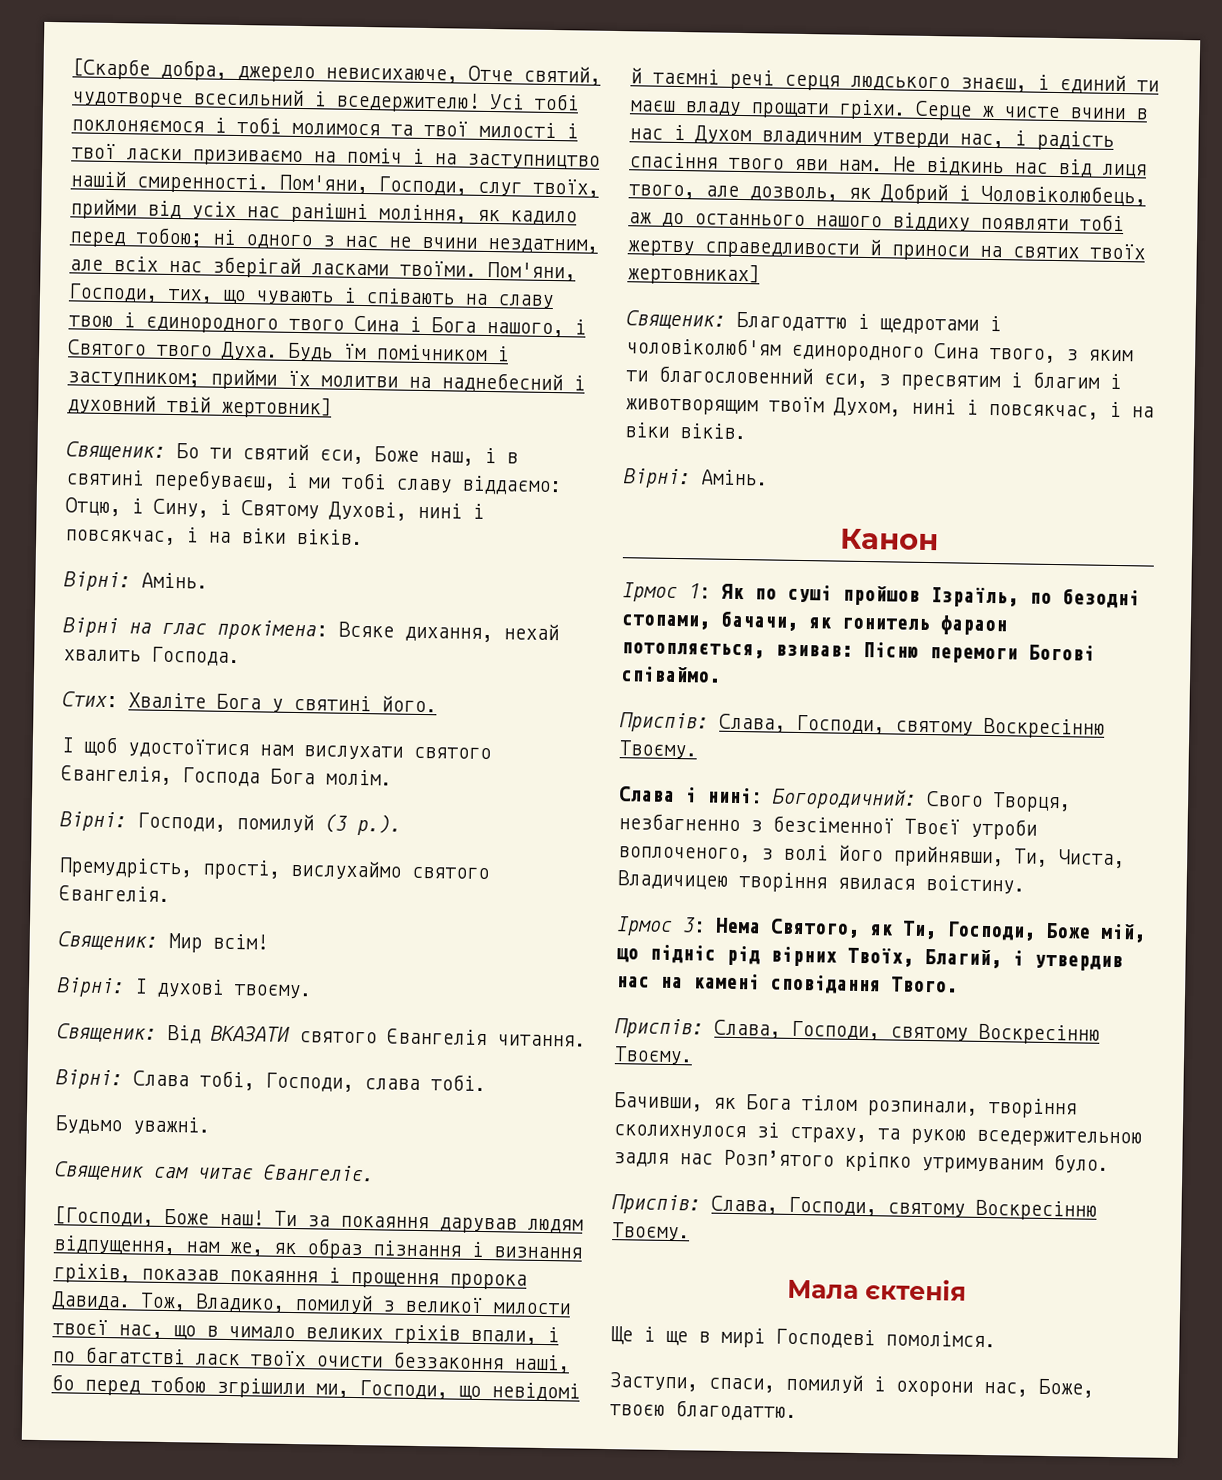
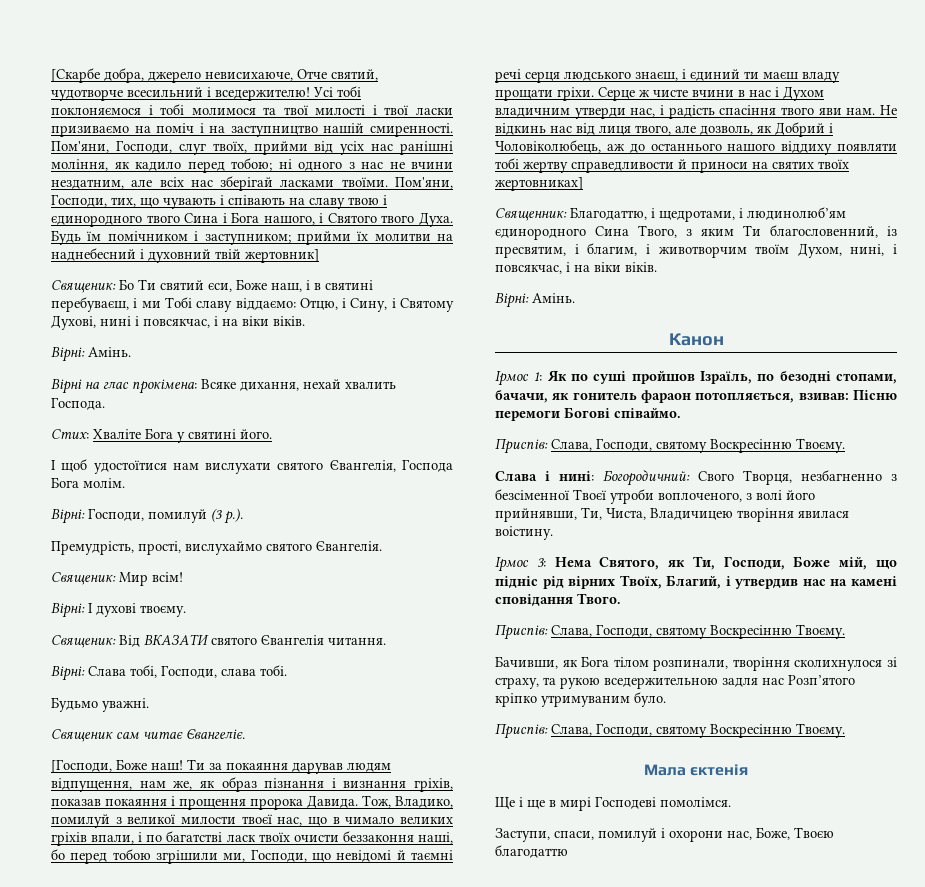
[209,447,232,459] ти -> [138,279,156,290] Ти
[340,472,386,490] тобі -> [164,297,192,308] Тобі
[626,310,1001,335] [626,337,782,356] Священик: Благодаттю і щедротами і чоловіколюб'ям -> [495,207,846,222] Священник: Благодаттю, і щедротами, і людинолюб’ям
[989,347,1056,364] твого, -> [638,225,677,238] Твого,
[625,365,1121,392] [625,398,759,416] ти благословенний єси, з пресвятим і благим і животворящим -> [743,225,897,238] [495,243,747,258] Ти благословенний, із пресвятим, і благим, і животворчим
[911,398,956,415] нині -> [850,244,885,256] нині,
[609,1400,797,1422] твоєю благодаттю. -> [794,827,834,838] [495,845,568,858] Твоєю благодаттю

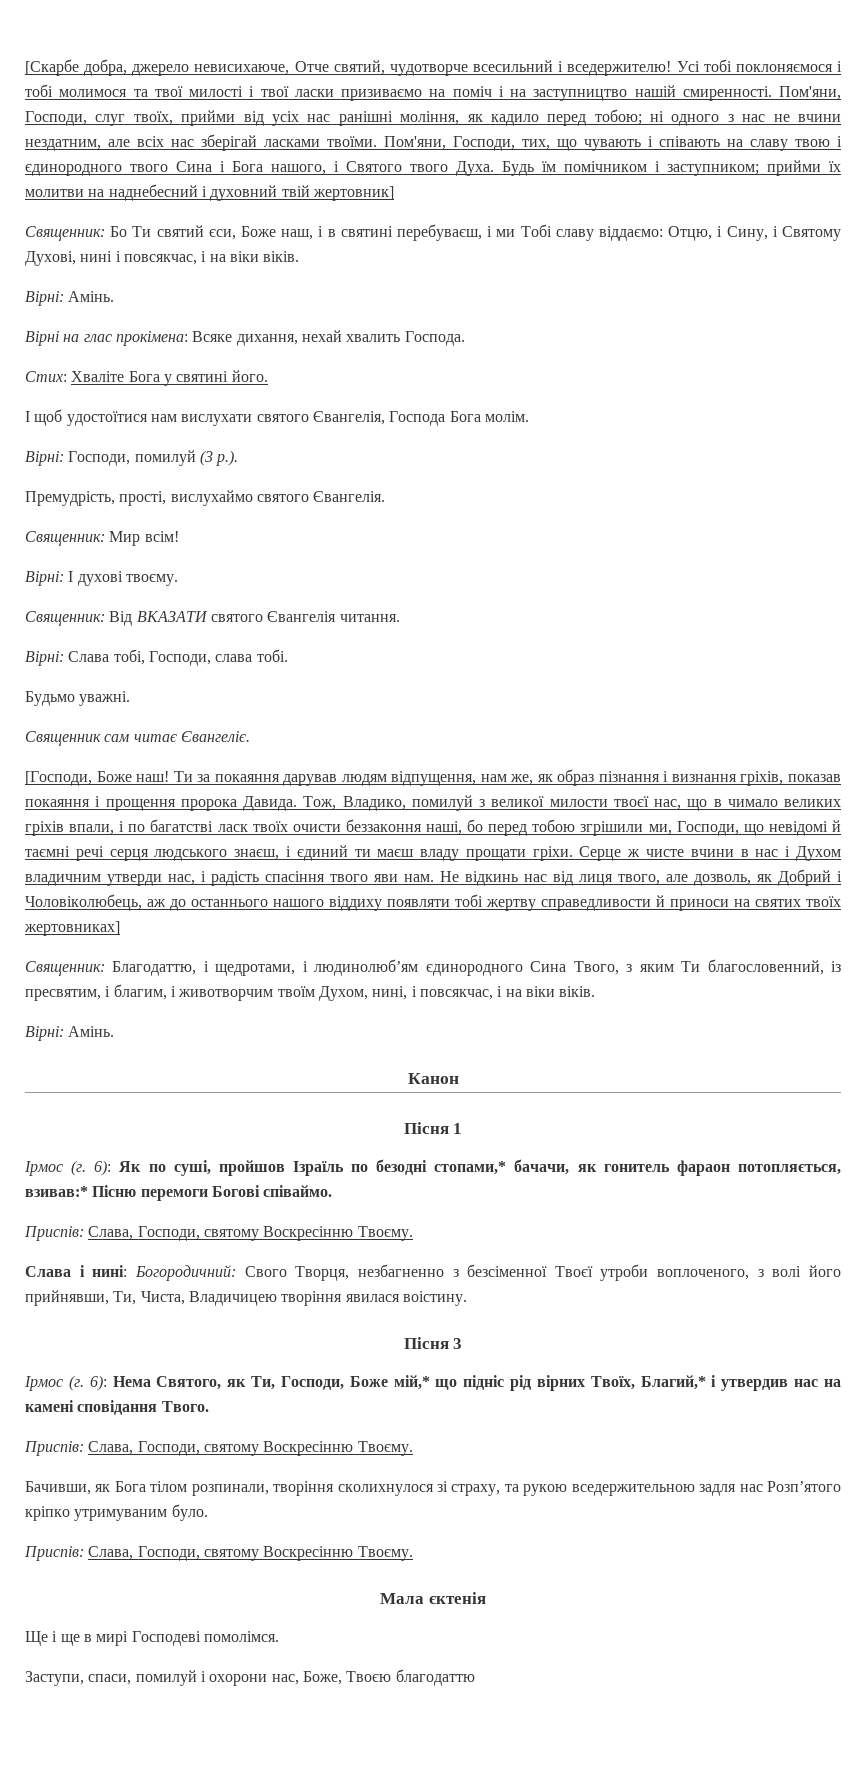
[51,280,116,293] Священик: -> [25,226,105,241] Священник:
[51,572,116,585] Священик: -> [25,531,105,546] Священник:
[51,635,116,648] Священик: -> [25,611,105,626] Священник:
[51,729,113,742] Священик -> [25,731,101,746] Священник
[495,370,752,386] // Ірмос 1: Як по суші пройшов Ізраїль, -> [403,1122,463,1134] [24,1160,344,1176] // Пісня 1 // Ірмос (г. 6): Як по суші, пройшов Ізраїль
[836,373,897,384] стопами, -> [434,1161,507,1175] стопами,*
[798,393,849,400] взивав: -> [25,1186,88,1197] взивав:*
[495,557,546,572] // Ірмос 3: -> [403,1337,463,1349] [24,1375,107,1391] // Пісня 3 // Ірмос (г. 6):
[839,556,868,570] мій, -> [393,1375,430,1390] мій,*
[666,575,722,589] Благий, -> [640,1375,706,1390] Благий,*

